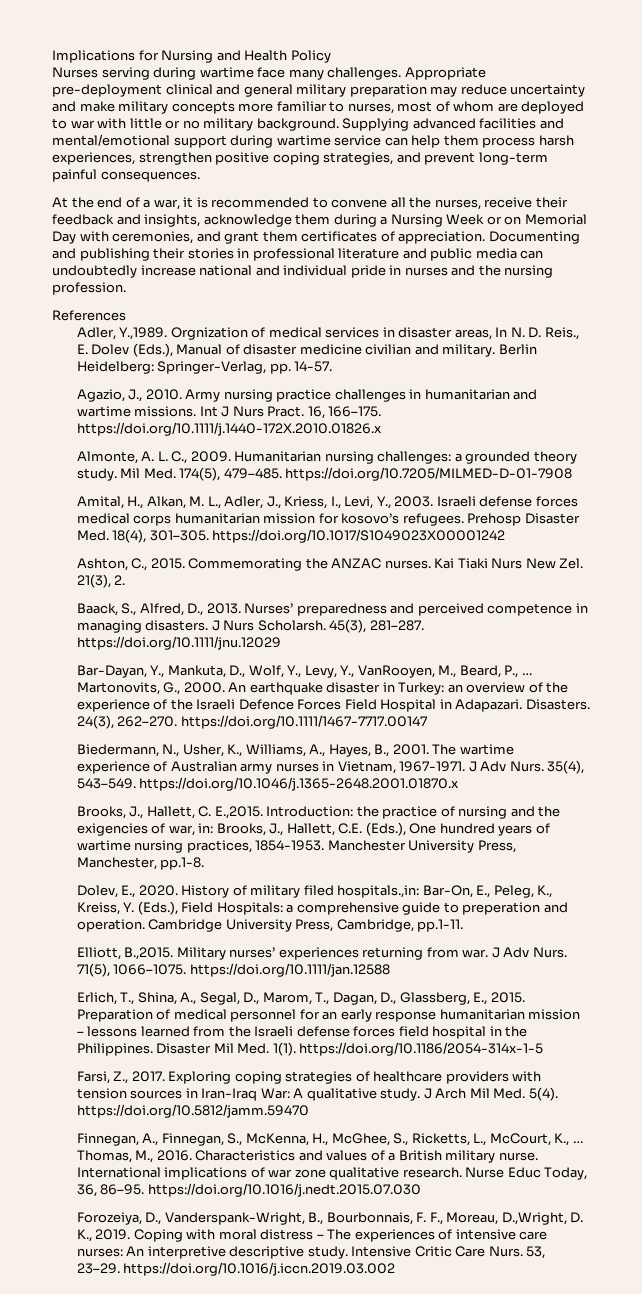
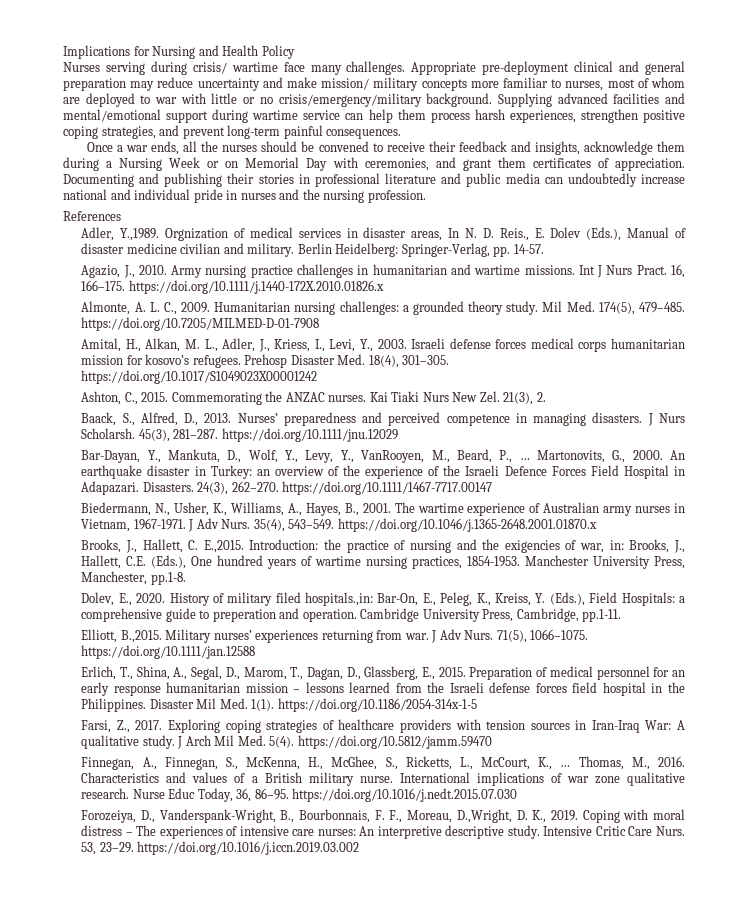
(197, 73) none -> [192,62,227,74] crisis/
[296,84,347,97] military -> (685, 68) none
(115, 106) none -> [321,78,370,90] mission/
[203,118,254,131] military -> [278,93,422,107] crisis/emergency/military
[52,197,481,210] At the end of a war, it is recommended to convene all the nurses, -> [86,141,383,155] Once a war ends, all the nurses should be convened to

